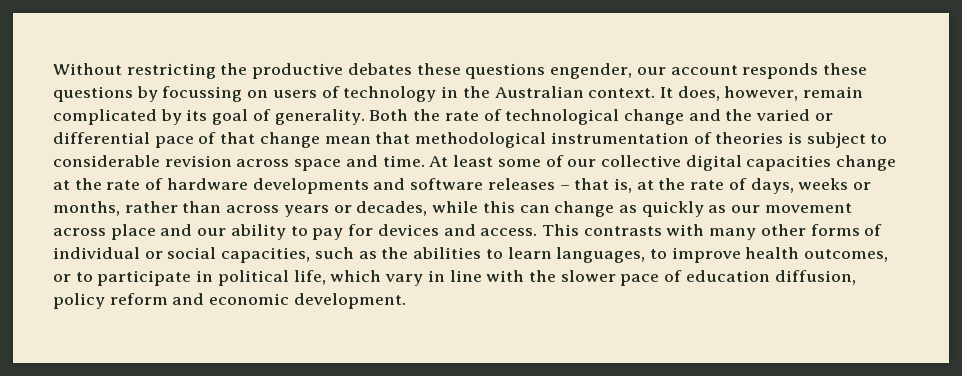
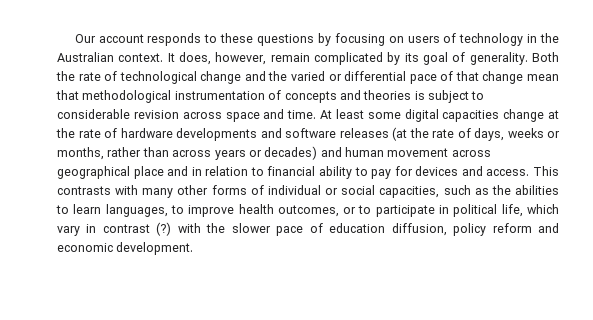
[53,63,666,79] Without restricting the productive debates these questions engender, our -> [74,34,96,43] Our
(819, 71) none -> [204,34,218,43] to
[162,86,243,102] focussing -> [334,33,385,46] focusing
(712, 138) none -> [284,90,361,103] concepts and
[545,155,681,167] of our collective -> (401, 115) none
[559,178,654,193] – that is, at -> [392,127,407,141] (at
[356,201,761,217] decades, while this can change as quickly as our -> [264,146,384,160] decades) and human
(106, 232) none -> [57,166,130,179] geographical
[197,228,227,236] our -> [191,166,316,176] in relation to financial
[449,270,482,282] line -> [102,222,172,236] contrast (?)

